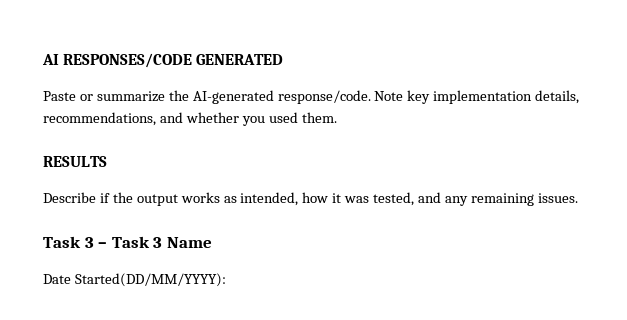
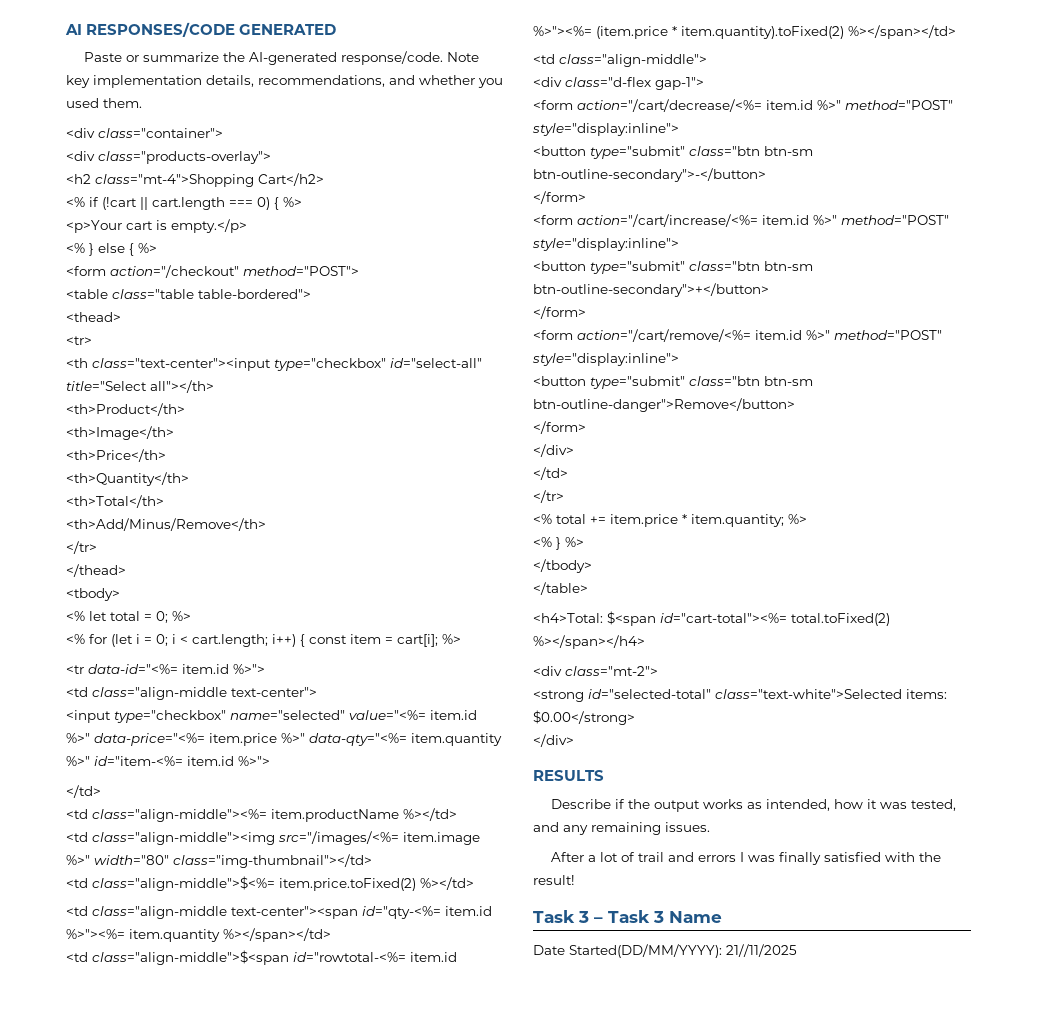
(337, 117) none -> [66,128,223,138] [66,151,271,164] [66,173,324,187] [66,197,302,210] [66,219,247,233] [66,243,157,256] [66,265,359,278] [66,289,311,299] [66,312,121,322] [66,336,92,345] [66,358,482,371] [66,380,214,393] [66,403,185,416] [66,426,174,440] [66,449,166,462] [66,472,189,486] [66,495,164,508] [66,518,266,531] [66,541,97,554] [66,564,126,577] [66,588,120,601] [66,611,191,623] [66,634,461,647] [66,664,265,674] [66,687,317,700] [66,710,477,723] [66,733,502,746] [66,756,270,766] [66,785,101,798] [66,808,457,822] [66,831,480,845] [66,854,372,868] [66,876,474,891] [66,906,492,919] [66,928,331,942] [66,950,457,965] [533,25,956,39] [533,54,707,67] [533,77,704,90] [533,99,953,112] [532,123,679,136] [533,146,813,159] [533,168,766,182] [533,191,586,204] [533,214,949,227] [532,238,679,251] [533,261,813,274] [533,283,769,297] [533,306,586,319] [533,329,942,342] [532,353,679,366] [533,376,813,389] [533,398,795,412] [533,421,586,434] [533,444,574,457] [533,467,568,480] [533,490,564,503] [533,514,807,527] [533,537,584,550] [533,559,592,573] [533,582,588,595] [533,611,890,626] [533,635,645,649] [533,666,658,676] [533,689,947,702] [533,710,635,725] [533,734,574,747] // <div class="container"> // <div class="products-overlay"> // <h2 class="mt-4">Shopping Cart</h2> // <% if (!cart || cart.length === 0) { %> // <p>Your cart is empty.</p> // <% } else { %> // <form action="/checkout" method="POST"> // <table class="table table-bordered"> // <thead> // <tr> // <th class="text-center"><input type="checkbox" id="select-all" title="Select all"></th> // <th>Product</th> // <th>Image</th> // <th>Price</th> // <th>Quantity</th> // <th>Total</th> // <th>Add/Minus/Remove</th> // </tr> // </thead> // <tbody> // <% let total = 0; %> // <% for (let i = 0; i < cart.length; i++) { const item = cart[i]; %> // <tr data-id="<%= item.id %>"> // <td class="align-middle text-center"> // <input type="checkbox" name="selected" value="<%= item.id %>" data-price="<%= item.price %>" data-qty="<%= item.quantity %>" id="item-<%= item.id %>"> // </td> // <td class="align-middle"><%= item.productName %></td> // <td class="align-middle"><img src="/images/<%= item.image %>" width="80" class="img-thumbnail"></td> // <td class="align-middle">$<%= item.price.toFixed(2) %></td> // <td class="align-middle text-center"><span id="qty-<%= item.id %>"><%= item.quantity %></span></td> // <td class="align-middle">$<span id="rowtotal-<%= item.id %>"><%= (item.price * item.quantity).toFixed(2) %></span></td> // <td class="align-middle"> // <div class="d-flex gap-1"> // <form action="/cart/decrease/<%= item.id %>" method="POST" style="display:inline"> // <button type="submit" class="btn btn-sm btn-outline-secondary">-</button> // </form> // <form action="/cart/increase/<%= item.id %>" method="POST" style="display:inline"> // <button type="submit" class="btn btn-sm btn-outline-secondary">+</button> // </form> // <form action="/cart/remove/<%= item.id %>" method="POST" style="display:inline"> // <button type="submit" class="btn btn-sm btn-outline-danger">Remove</button> // </form> // </div> // </td> // </tr> // <% total += item.price * item.quantity; %> // <% } %> // </tbody> // </table> // <h4>Total: $<span id="cart-total"><%= total.toFixed(2) %></span></h4> // <div class="mt-2"> // <strong id="selected-total" class="text-white">Selected items: $0.00</strong> // </div>
(578, 198) none -> [551,852,942,865] [533,875,575,885] // After a lot of trail and errors I was finally satisfied with the result!
(226, 280) none -> [726,944,797,957] 21//11/2025

